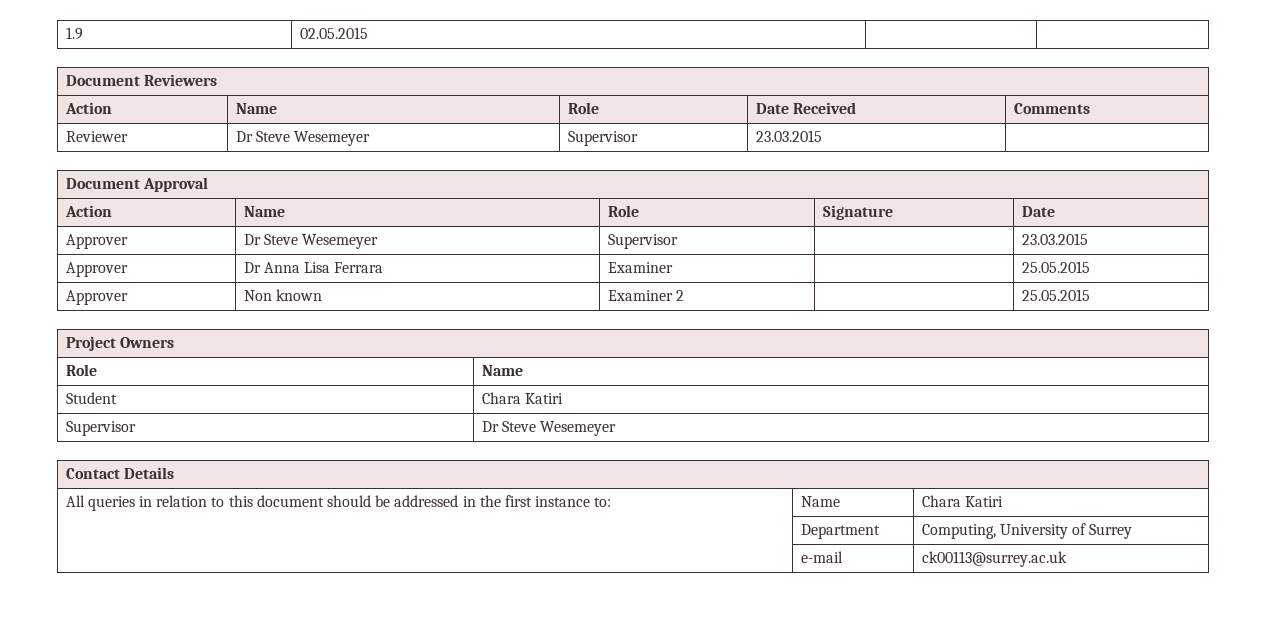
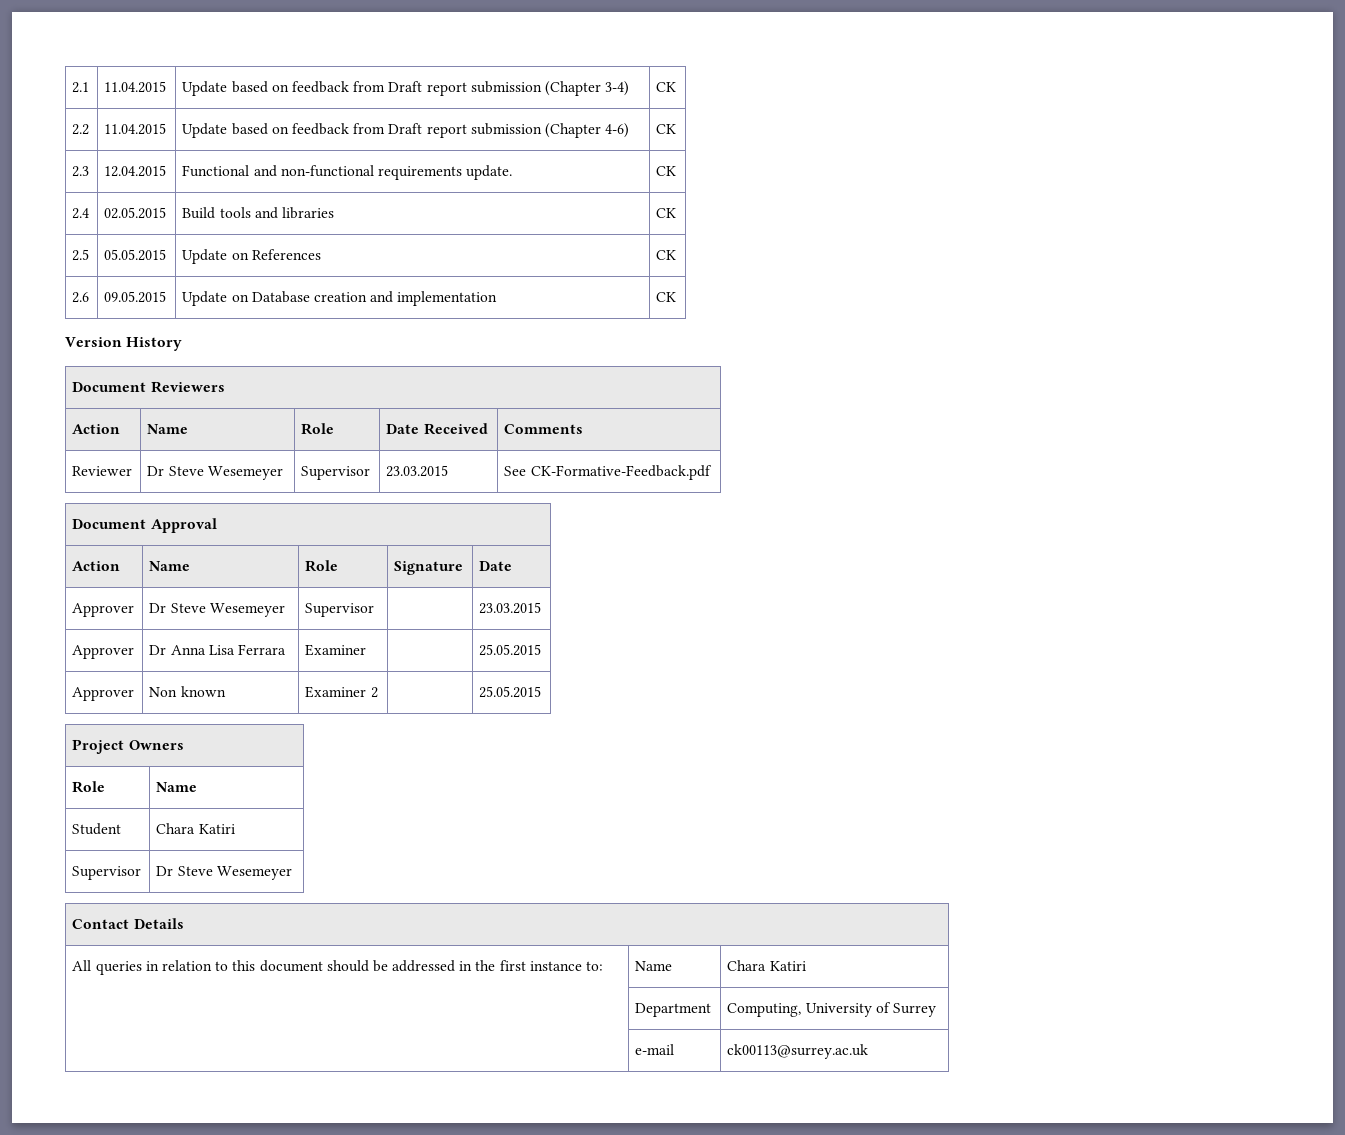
[65,27,83,40] [299,27,368,39] 1.9 | 02.05.2015 | | -> [72,82,90,93] [104,81,167,93] [182,81,630,96] [656,82,677,92] [72,124,90,135] [104,123,167,135] [182,123,630,138] [656,124,677,134] [72,166,90,177] [104,165,167,177] [182,165,513,180] [656,166,677,176] [72,208,90,219] [104,207,167,219] [182,207,335,219] [656,208,677,218] [72,249,90,261] [104,249,167,261] [182,249,321,264] [656,250,677,260] [72,292,90,303] [104,291,167,303] [182,291,498,306] [656,292,677,302] [65,337,183,351] 2.1 | 11.04.2015 | Update based on feedback from Draft report submission (Chapter 3-4) | CK // 2.2 | 11.04.2015 | Update based on feedback from Draft report submission (Chapter 4-6) | CK // 2.3 | 12.04.2015 | Functional and non-functional requirements update. | CK // 2.4 | 02.05.2015 | Build tools and libraries | CK // 2.5 | 05.05.2015 | Update on References | CK // 2.6 | 09.05.2015 | Update on Database creation and implementation | CK // Version History
(822, 136) none -> [504,465,712,480] See CK-Formative-Feedback.pdf

